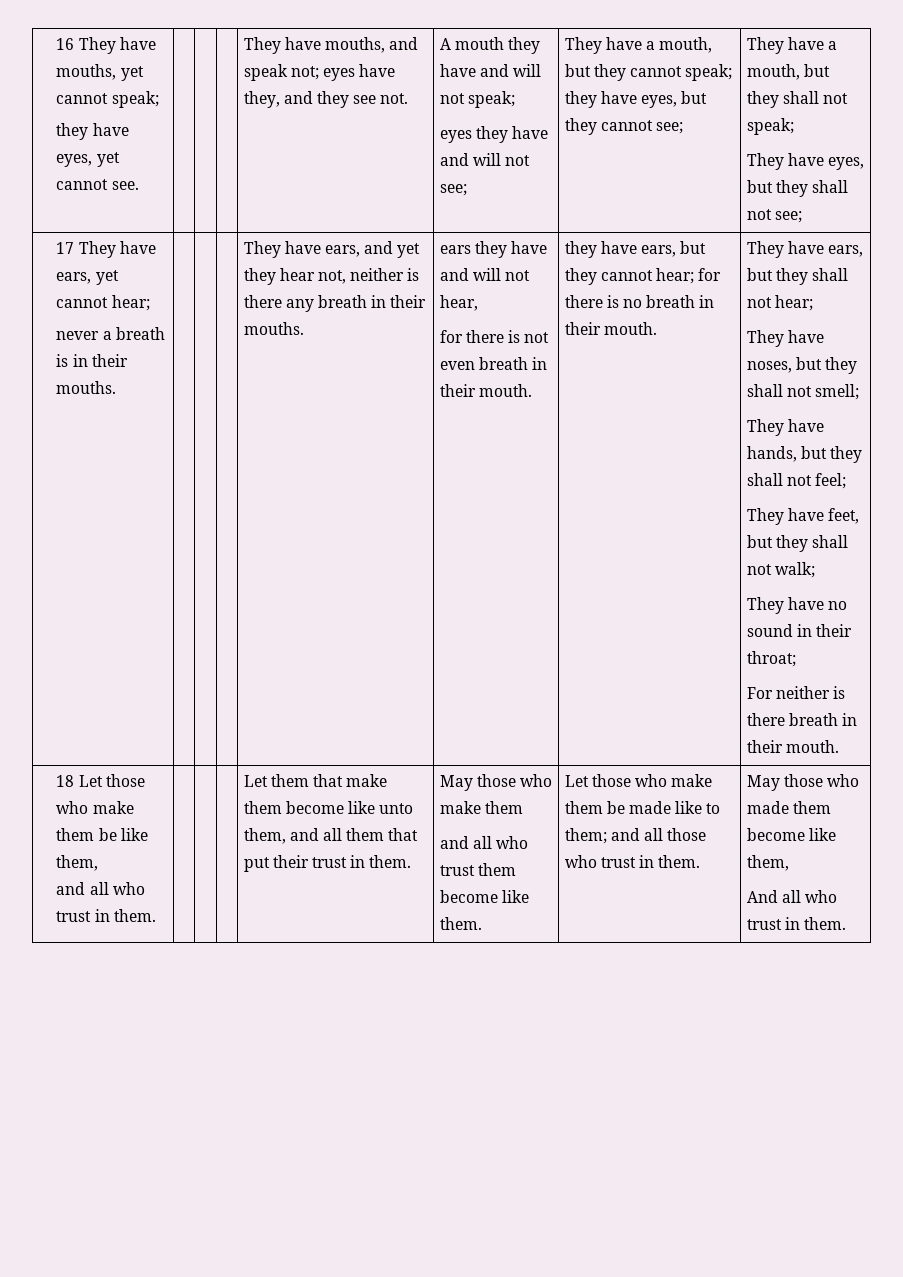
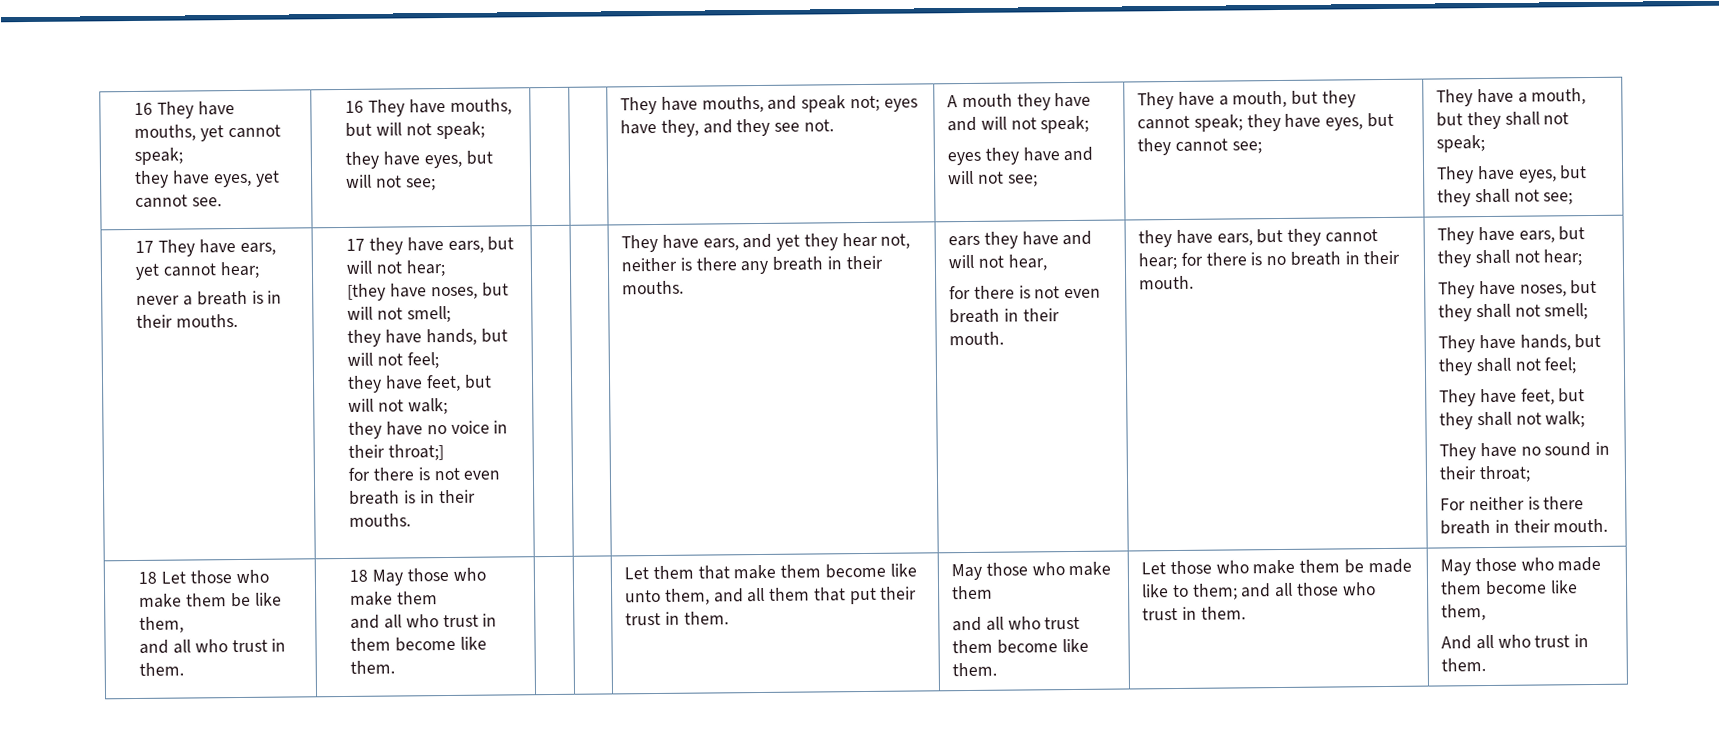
(139, 185) none -> [345,98,512,117] [345,121,485,140] [345,150,493,169] [346,174,436,191] 16 They have mouths, but will not speak; // they have eyes, but will not see;
(117, 387) none -> [346,236,515,255] [346,260,446,277] [347,282,509,301] [347,305,451,323] [347,328,508,347] [347,352,439,369] [347,374,492,393] [348,397,448,415] [348,420,509,439] [348,444,445,461] [348,467,501,481] [349,489,476,505] [349,513,412,527] 17 they have ears, but will not hear; // [they have noses, but will not smell; // they have hands, but will not feel; // they have feet, but will not walk; // they have no voice in their throat;] // for there is not even breath is in their mouths.
(156, 915) none -> [349,567,486,586] [350,591,439,606] [350,613,498,629] [350,636,487,652] [350,660,396,674] 18 May those who make them // and all who trust in them become like them.

